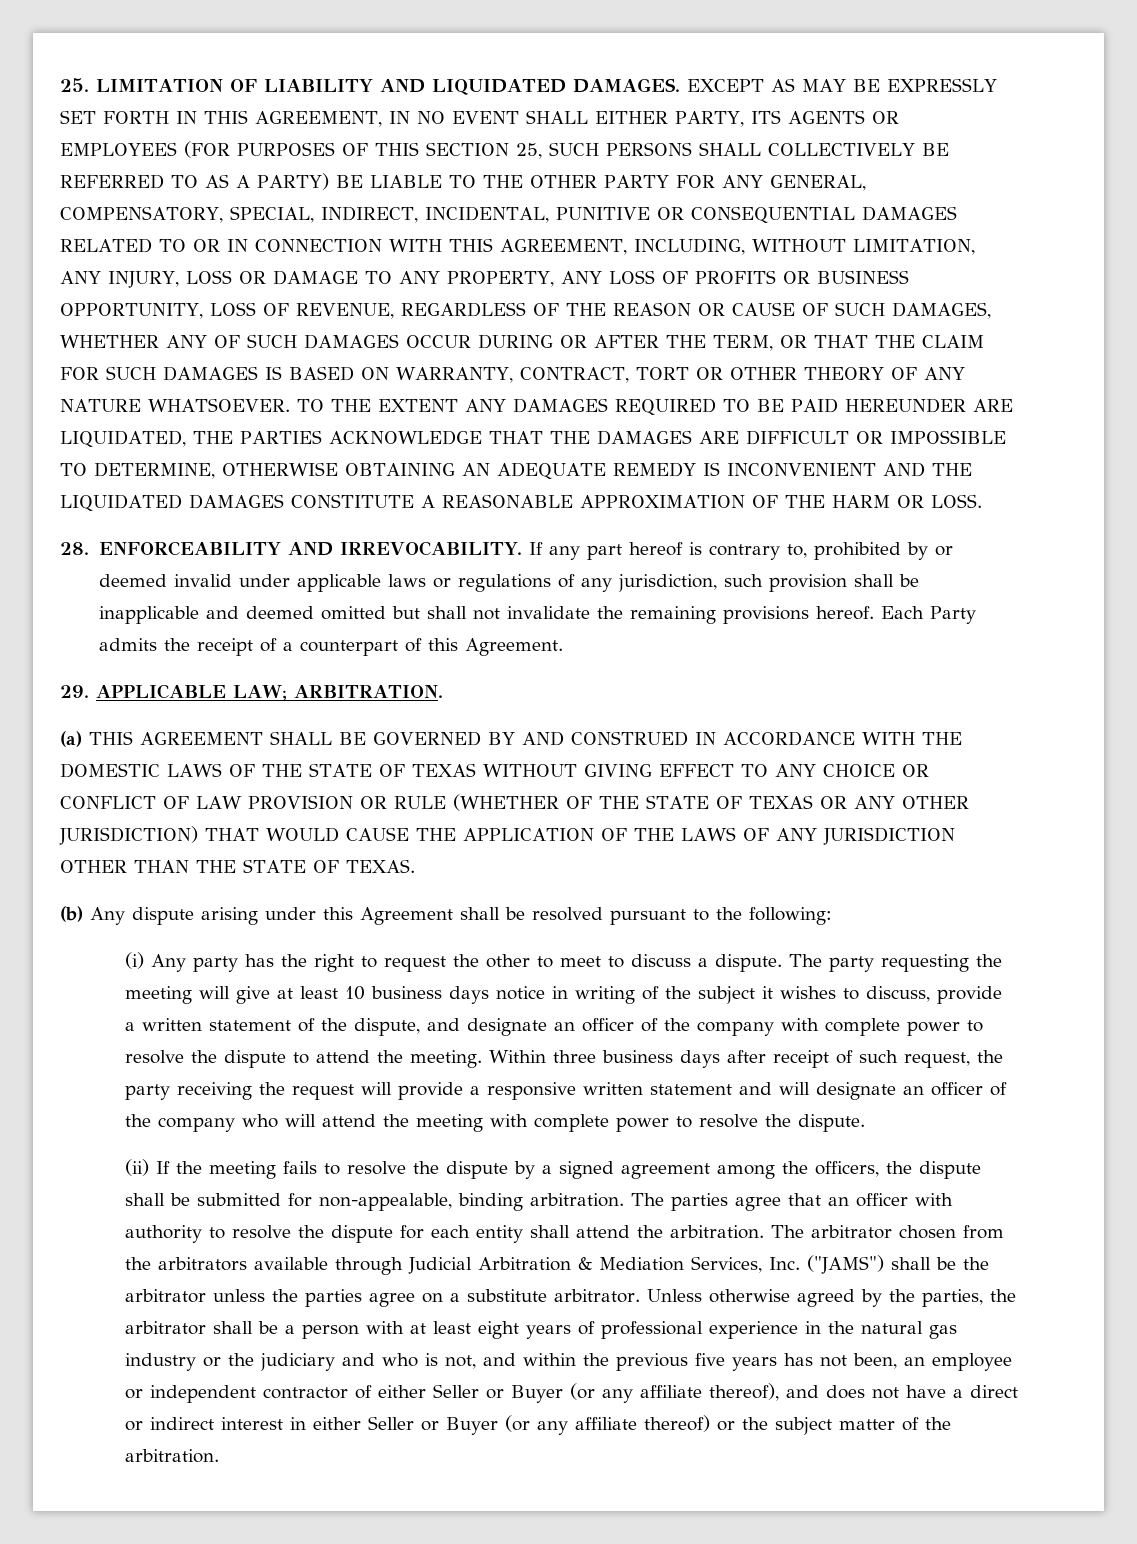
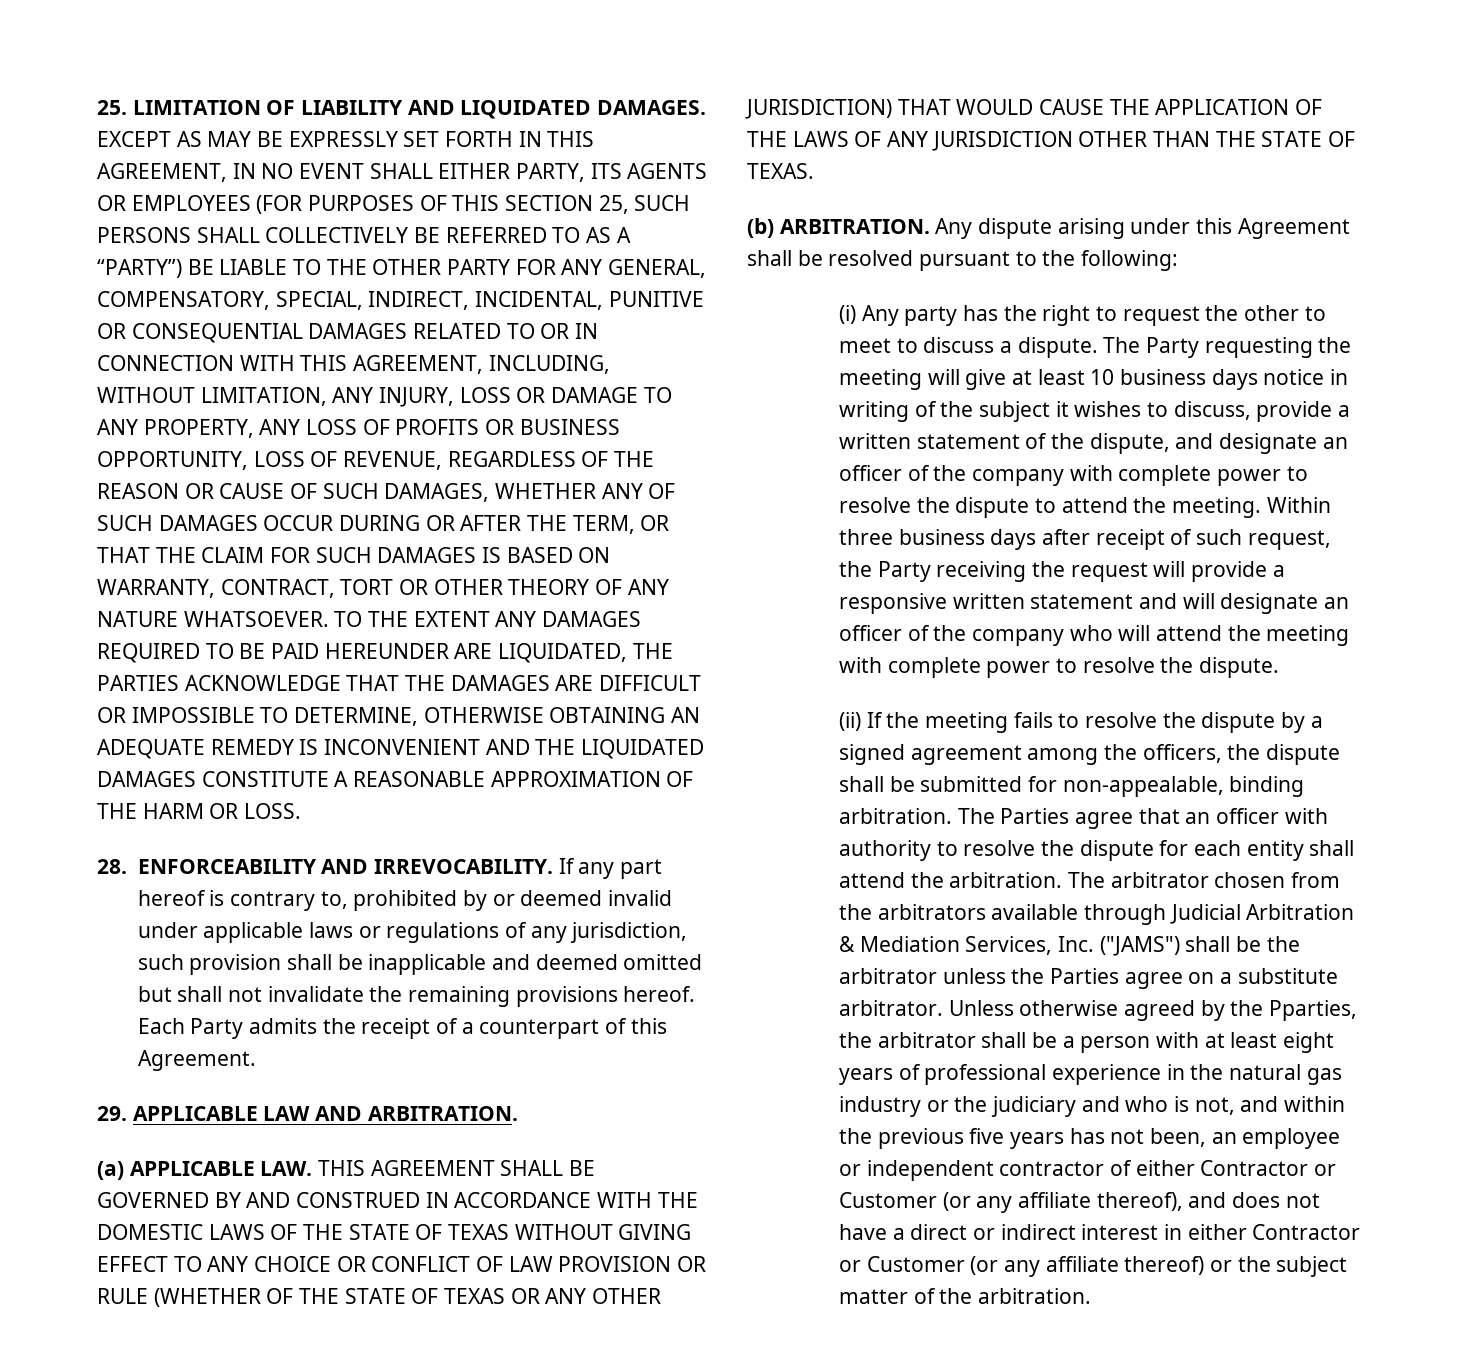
[257,173,329,190] PARTY) -> [97,259,182,278] “PARTY”)
[233,685,287,701] LAW; -> [263,1106,363,1121] LAW AND
(82, 739) none -> [129,1161,313,1176] APPLICABLE LAW.
(83, 914) none -> [779,219,930,234] ARBITRATION.
[829,956,875,972] party -> [1146,337,1200,358] Party
[125,1084,171,1100] party -> [877,561,931,582] Party
[671,1193,729,1211] parties -> [1000,808,1070,824] Parties
[305,1289,363,1307] parties -> [1050,968,1120,984] Parties
[922,1289,984,1307] parties, -> [1269,1000,1358,1021] Pparties,
[433,1384,564,1403] Seller or Buyer -> [1200,1160,1337,1176] [839,1192,938,1208] Contractor or Customer
[368,1416,499,1435] Seller or Buyer -> [1252,1224,1361,1240] [839,1256,965,1272] Contractor or Customer

